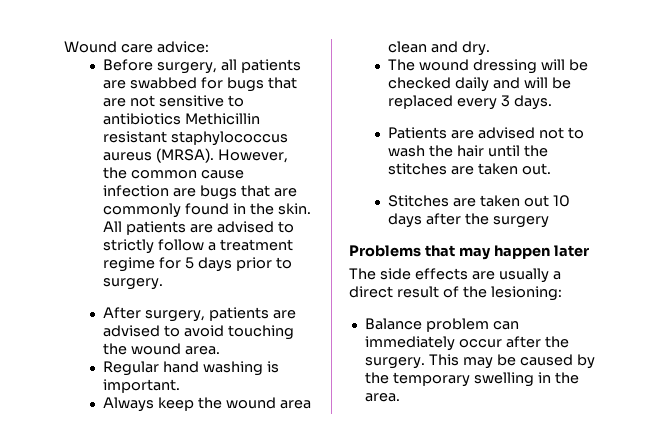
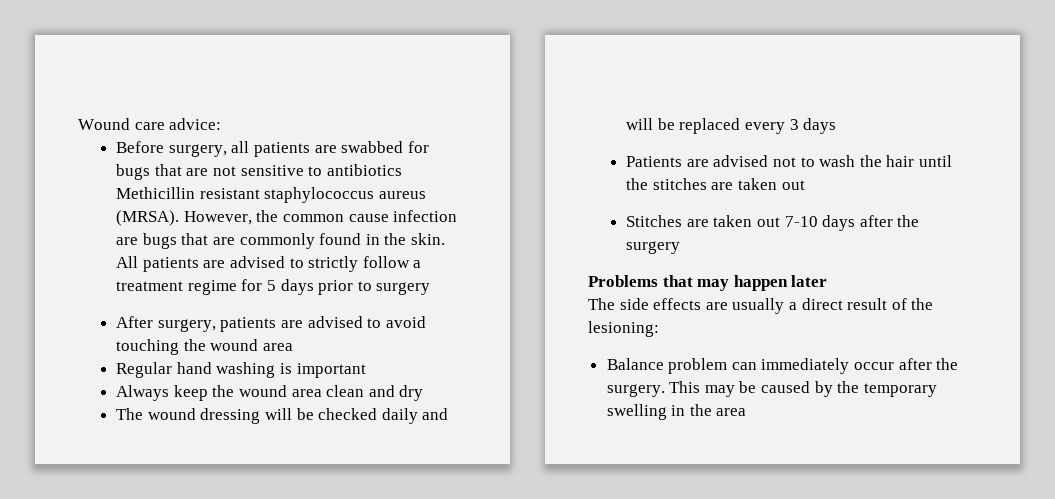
[103,278,164,290] surgery. -> [376,282,431,295] surgery
[185,346,221,355] area. -> [263,343,294,351] area
[103,379,181,393] important. -> [296,363,366,378] important
[462,41,491,56] dry. -> [399,385,424,401] dry
[514,95,553,110] days. -> [803,118,837,134] days
[522,163,552,175] out. -> [781,180,805,190] out
[552,195,570,207] 10 -> [784,216,818,227] 7-10
[364,393,400,402] area. -> [716,408,747,416] area

